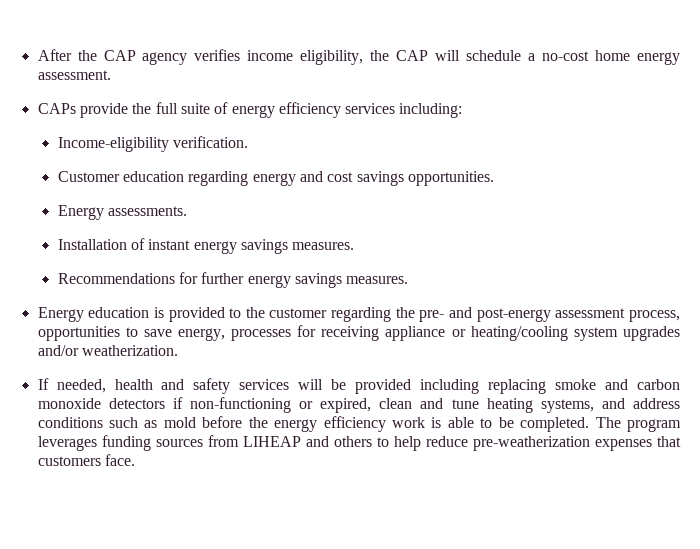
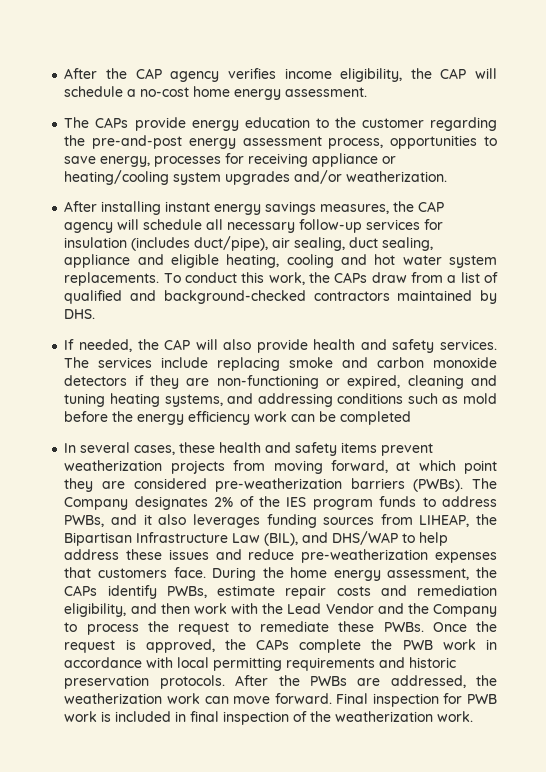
(111, 75) none -> [64,117,90,128] The
[132,102,463,118] [57,136,249,152] [57,171,495,186] [57,205,188,220] [57,238,355,254] [57,272,409,288] [37,307,225,322] the full suite of energy efficiency services including: // Income-eligibility verification. // Customer education regarding energy and cost savings opportunities. // Energy assessments. // Installation of instant energy savings measures. // Recommendations for further energy savings measures. // Energy education is provided -> [191,117,310,131] energy education
[419,307,551,322] pre- and post-energy -> [92,135,236,149] pre-and-post energy
[37,378,480,394] If needed, health and safety services will be provided including -> [64,201,445,215] [64,219,444,233] [64,236,434,251] [64,254,497,268] [64,272,498,286] [64,290,498,304] [64,309,96,319] [64,339,497,353] [64,357,209,368] After installing instant energy savings measures, the CAP agency will schedule all necessary follow-up services for insulation (includes duct/pipe), air sealing, duct sealing, appliance and eligible heating, cooling and hot water system replacements. To conduct this work, the CAPs draw from a list of qualified and background-checked contractors maintained by DHS. // If needed, the CAP will also provide health and safety services. The services include
(183, 403) none -> [150,375,210,389] they are
[379,398,479,409] clean and tune -> [407,375,497,389] [64,393,106,407] cleaning and tuning
[633,398,681,409] address -> [257,393,333,407] addressing
[431,417,681,432] [37,435,421,451] is able to be completed. The program leverages funding sources from LIHEAP and others to help -> [291,411,412,425] [64,442,434,456] [64,460,497,474] [64,478,498,492] [64,496,497,510] [64,514,497,528] [64,531,449,546] [64,549,242,560] can be completed // In several cases, these health and safety items prevent weatherization projects from moving forward, at which point they are considered pre-weatherization barriers (PWBs). The Company designates 2% of the IES program funds to address PWBs, and it also leverages funding sources from LIHEAP, the Bipartisan Infrastructure Law (BIL), and DHS/WAP to help address these issues and
(135, 460) none -> [212,567,497,581] [64,585,498,599] [64,603,498,617] [64,621,498,635] [64,639,498,653] [64,657,457,671] [64,675,497,689] [64,693,497,707] [64,711,474,725] During the home energy assessment, the CAPs identify PWBs, estimate repair costs and remediation eligibility, and then work with the Lead Vendor and the Company to process the request to remediate these PWBs. Once the request is approved, the CAPs complete the PWB work in accordance with local permitting requirements and historic preservation protocols. After the PWBs are addressed, the weatherization work can move forward. Final inspection for PWB work is included in final inspection of the weatherization work.

